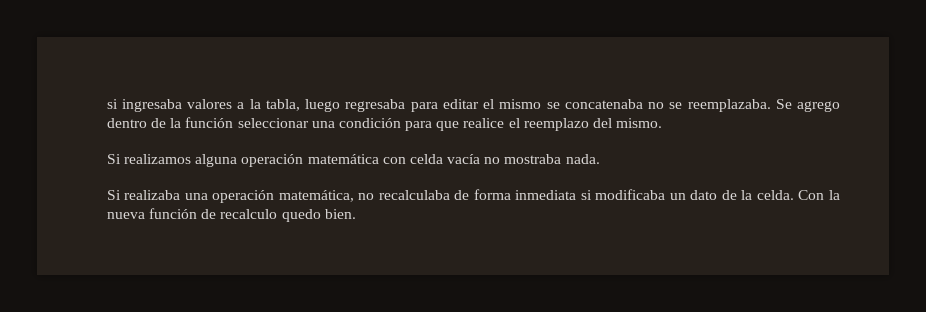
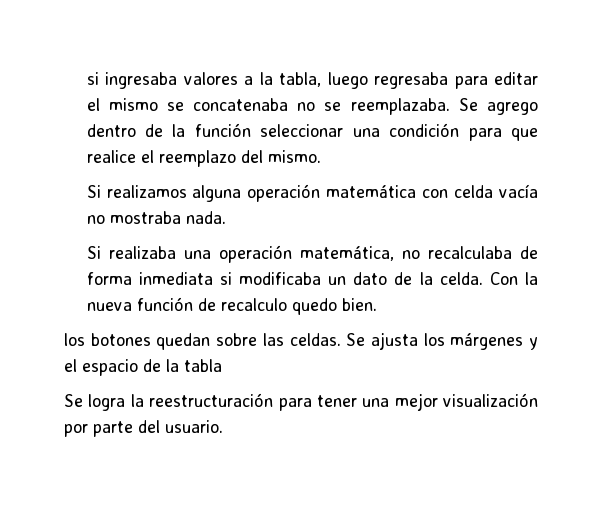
(356, 214) none -> [64,332,538,350] [64,359,222,376] [64,393,538,411] [64,420,223,437] // los botones quedan sobre las celdas. Se ajusta los márgenes y el espacio de la tabla // Se logra la reestructuración para tener una mejor visualización por parte del usuario.

